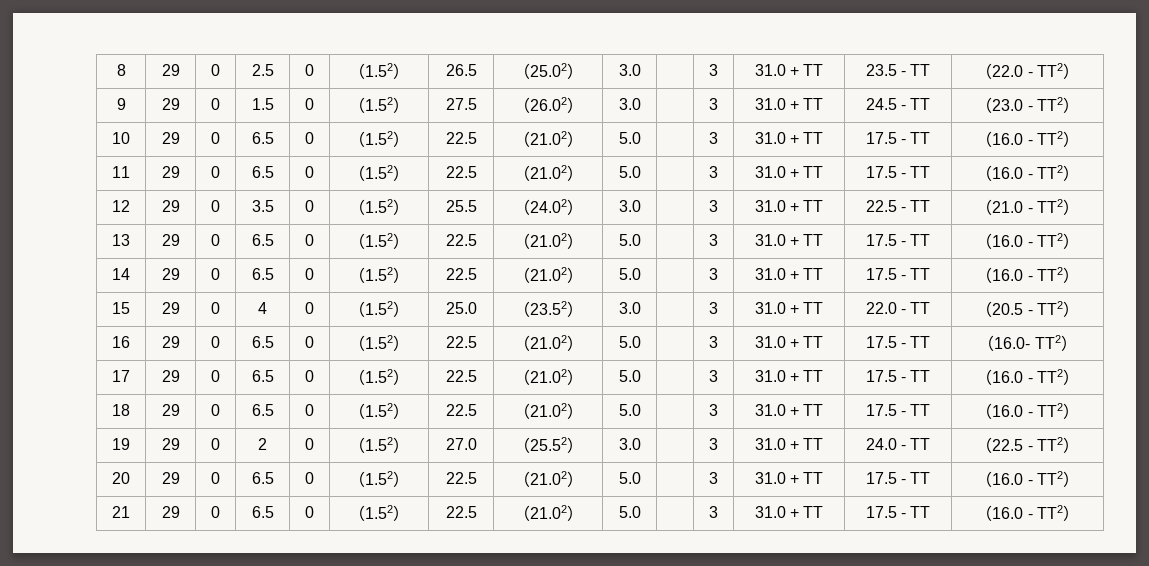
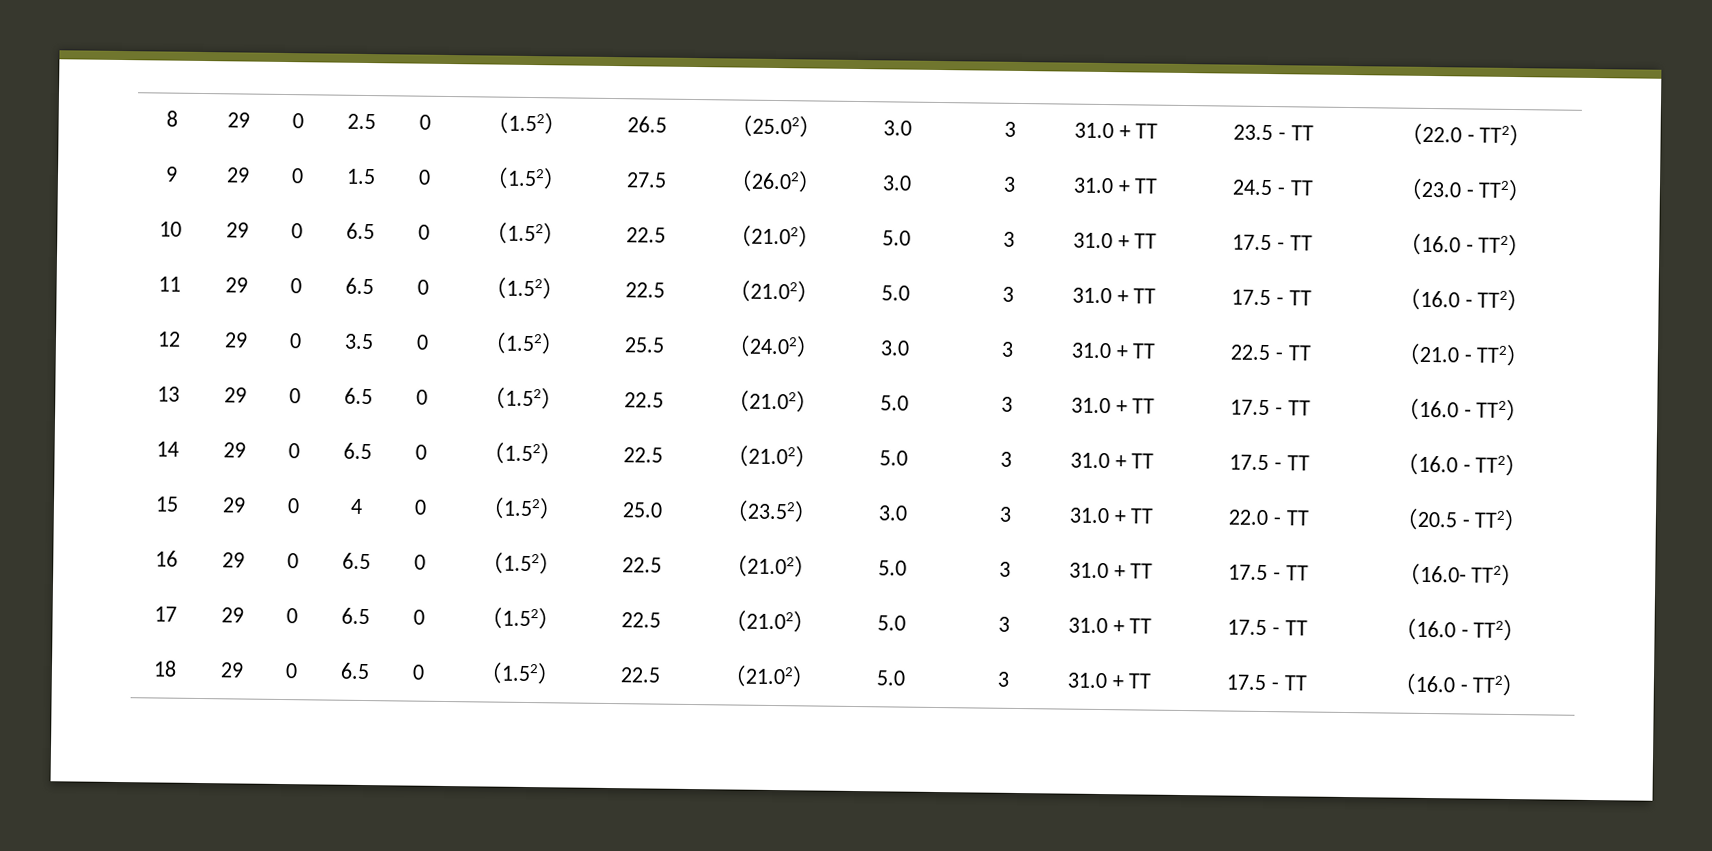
[112,438,130,450] [161,438,180,450] [211,438,220,450] [258,438,267,450] [305,438,314,450] [349,437,409,453] [445,438,477,450] [513,437,583,453] [618,438,641,450] [709,438,718,450] [754,438,824,450] [865,438,931,450] [976,437,1079,453] [112,472,130,484] [161,472,180,484] [211,472,220,484] [251,472,274,484] [305,472,314,484] [349,471,409,487] [445,472,477,484] [513,471,583,487] [618,472,641,484] [709,472,718,484] [754,472,824,484] [865,472,931,484] [976,471,1079,487] [112,506,130,518] [161,506,180,518] [211,506,220,518] [251,506,274,518] [305,506,314,518] [349,505,409,521] [445,506,477,518] [513,505,583,521] [618,506,641,518] [709,506,718,518] [754,506,824,518] [865,506,931,518] [976,505,1079,521] // 19 | 29 | 0 | 2 | 0 | （1.52） | 27.0 | （25.52） | 3.0 | | 3 | 31.0 + TT | 24.0 - TT | （22.5 - TT2） // 20 | 29 | 0 | 6.5 | 0 | （1.52） | 22.5 | （21.02） | 5.0 | | 3 | 31.0 + TT | 17.5 - TT | （16.0 - TT2） // 21 | 29 | 0 | 6.5 | 0 | （1.52） | 22.5 | （21.02） | 5.0 | | 3 | 31.0 + TT | 17.5 - TT | （16.0 - TT2） -> (1526, 685) none

